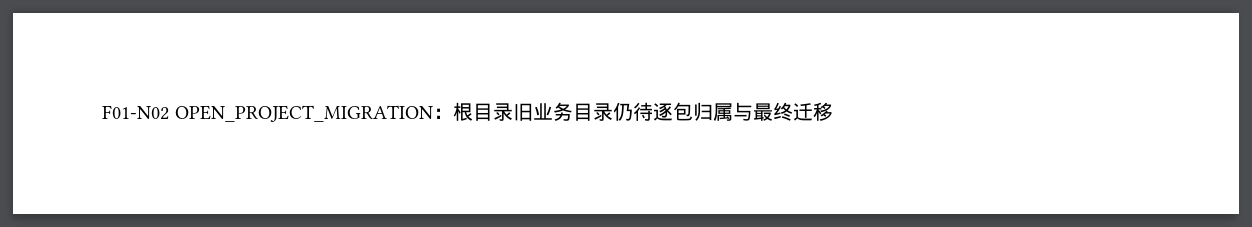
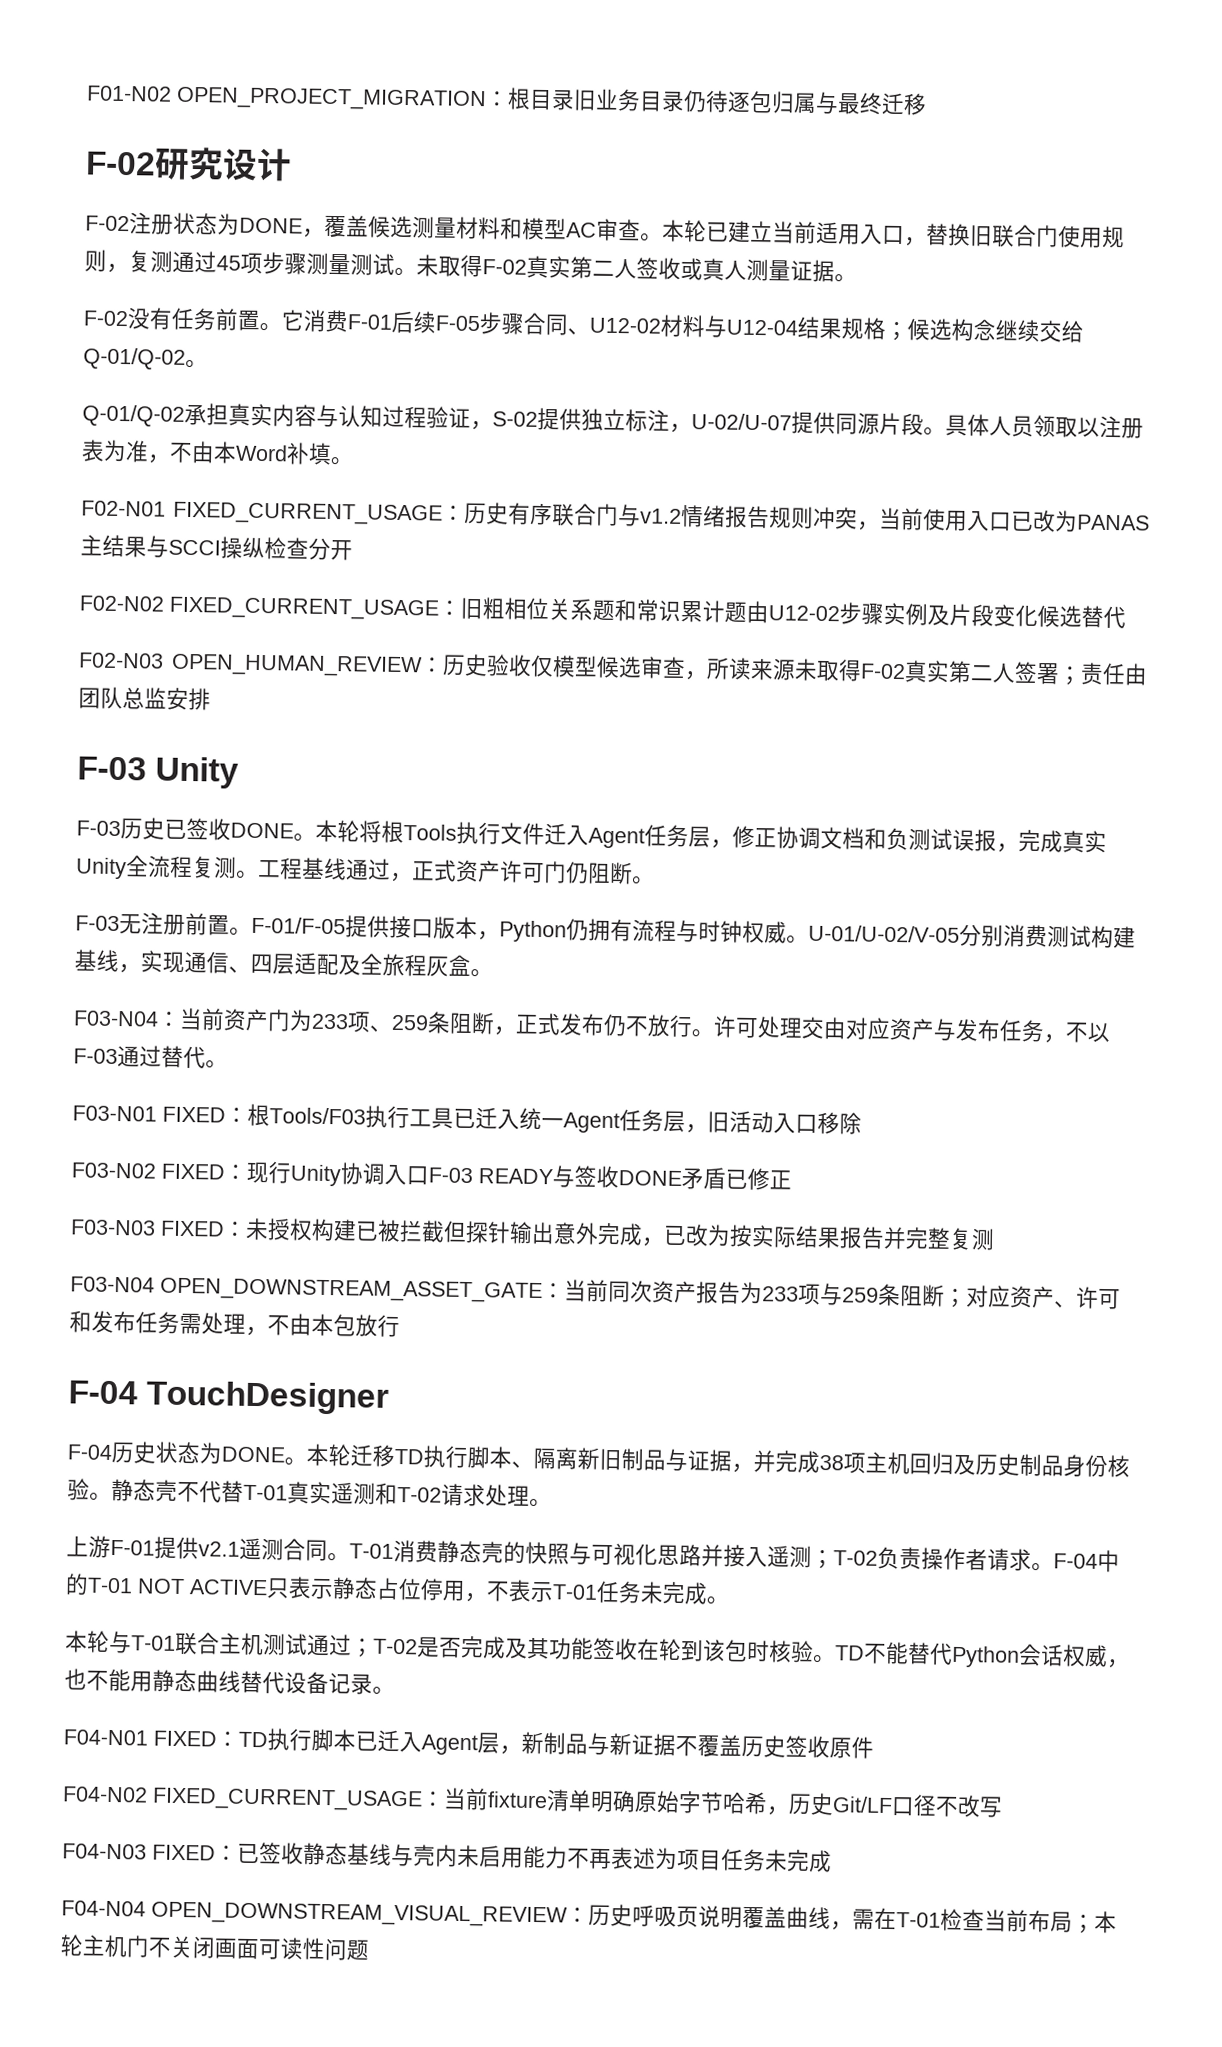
(833, 111) none -> [85,146,292,182] [85,212,1125,249] [84,249,857,283] [83,307,1084,343] [83,347,208,370] [82,403,1144,439] [81,439,353,466] [81,500,1150,533] [80,534,353,561] [79,595,1126,629] [78,652,1148,686] [78,686,211,711] [77,756,240,789] [76,817,1107,853] [75,855,655,885] [75,912,1136,949] [74,949,493,978] [73,1007,1111,1044] [73,1045,228,1069] [72,1103,862,1135] [71,1161,792,1191] [70,1217,995,1251] [70,1276,1121,1310] [69,1310,400,1338] [68,1380,390,1415] [67,1441,1130,1478] [67,1478,552,1508] [66,1535,1120,1573] [65,1573,729,1605] [65,1630,1130,1669] [64,1668,395,1696] [63,1728,874,1759] [62,1786,1003,1818] [62,1842,832,1873] [61,1900,1117,1934] [60,1934,370,1961] // F-02研究设计 // F-02注册状态为DONE，覆盖候选测量材料和模型AC审查。本轮已建立当前适用入口，替换旧联合门使用规则，复测通过45项步骤测量测试。未取得F-02真实第二人签收或真人测量证据。 // F-02没有任务前置。它消费F-01后续F-05步骤合同、U12-02材料与U12-04结果规格；候选构念继续交给Q-01/Q-02。 // Q-01/Q-02承担真实内容与认知过程验证，S-02提供独立标注，U-02/U-07提供同源片段。具体人员领取以注册表为准，不由本Word补填。 // F02-N01 FIXED_CURRENT_USAGE：历史有序联合门与v1.2情绪报告规则冲突，当前使用入口已改为PANAS主结果与SCCI操纵检查分开 // F02-N02 FIXED_CURRENT_USAGE：旧粗相位关系题和常识累计题由U12-02步骤实例及片段变化候选替代 // F02-N03 OPEN_HUMAN_REVIEW：历史验收仅模型候选审查，所读来源未取得F-02真实第二人签署；责任由团队总监安排 // F-03 Unity // F-03历史已签收DONE。本轮将根Tools执行文件迁入Agent任务层，修正协调文档和负测试误报，完成真实Unity全流程复测。工程基线通过，正式资产许可门仍阻断。 // F-03无注册前置。F-01/F-05提供接口版本，Python仍拥有流程与时钟权威。U-01/U-02/V-05分别消费测试构建基线，实现通信、四层适配及全旅程灰盒。 // F03-N04：当前资产门为233项、259条阻断，正式发布仍不放行。许可处理交由对应资产与发布任务，不以F-03通过替代。 // F03-N01 FIXED：根Tools/F03执行工具已迁入统一Agent任务层，旧活动入口移除 // F03-N02 FIXED：现行Unity协调入口F-03 READY与签收DONE矛盾已修正 // F03-N03 FIXED：未授权构建已被拦截但探针输出意外完成，已改为按实际结果报告并完整复测 // F03-N04 OPEN_DOWNSTREAM_ASSET_GATE：当前同次资产报告为233项与259条阻断；对应资产、许可和发布任务需处理，不由本包放行 // F-04 TouchDesigner // F-04历史状态为DONE。本轮迁移TD执行脚本、隔离新旧制品与证据，并完成38项主机回归及历史制品身份核验。静态壳不代替T-01真实遥测和T-02请求处理。 // 上游F-01提供v2.1遥测合同。T-01消费静态壳的快照与可视化思路并接入遥测；T-02负责操作者请求。F-04中的T-01 NOT ACTIVE只表示静态占位停用，不表示T-01任务未完成。 // 本轮与T-01联合主机测试通过；T-02是否完成及其功能签收在轮到该包时核验。TD不能替代Python会话权威，也不能用静态曲线替代设备记录。 // F04-N01 FIXED：TD执行脚本已迁入Agent层，新制品与新证据不覆盖历史签收原件 // F04-N02 FIXED_CURRENT_USAGE：当前fixture清单明确原始字节哈希，历史Git/LF口径不改写 // F04-N03 FIXED：已签收静态基线与壳内未启用能力不再表述为项目任务未完成 // F04-N04 OPEN_DOWNSTREAM_VISUAL_REVIEW：历史呼吸页说明覆盖曲线，需在T-01检查当前布局；本轮主机门不关闭画面可读性问题

